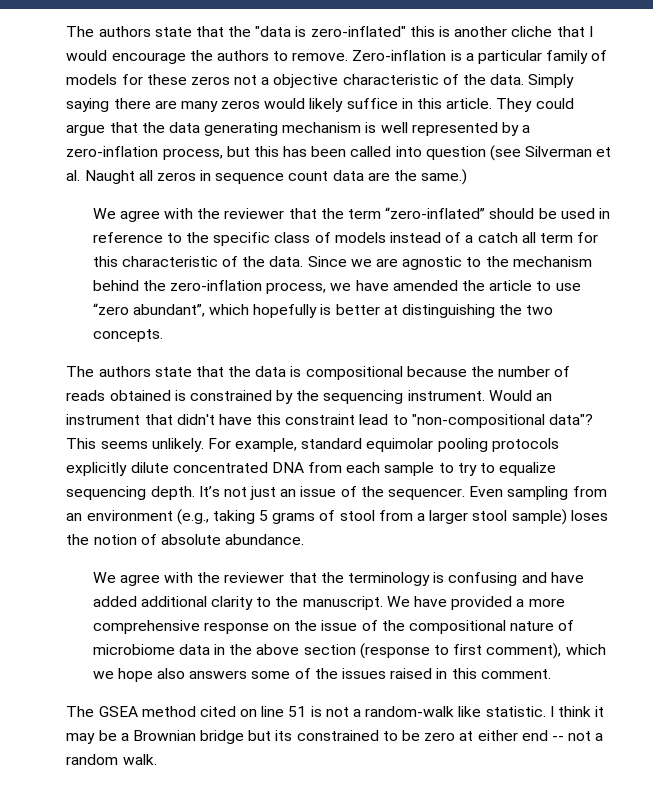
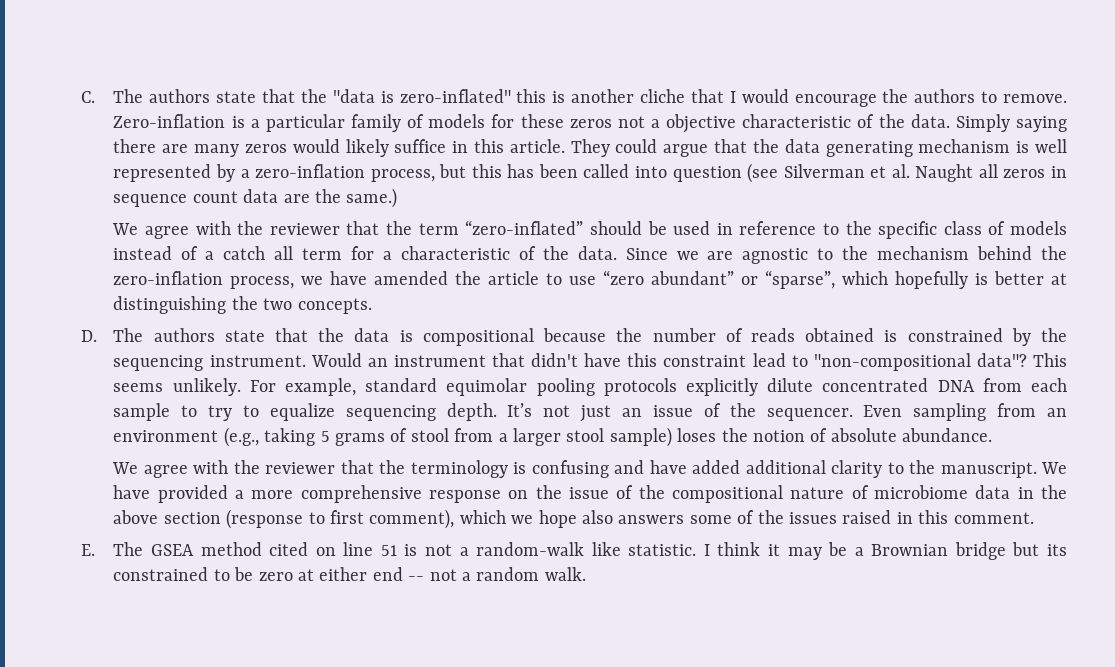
(66, 31) none -> [80,91,95,103] C.
[92,256,118,267] this -> [382,251,392,260] a
[132,304,205,317] abundant”, -> [651,270,836,289] abundant” or “sparse”,
(163, 335) none -> [80,330,97,342] D.
(551, 674) none -> [80,544,95,556] E.

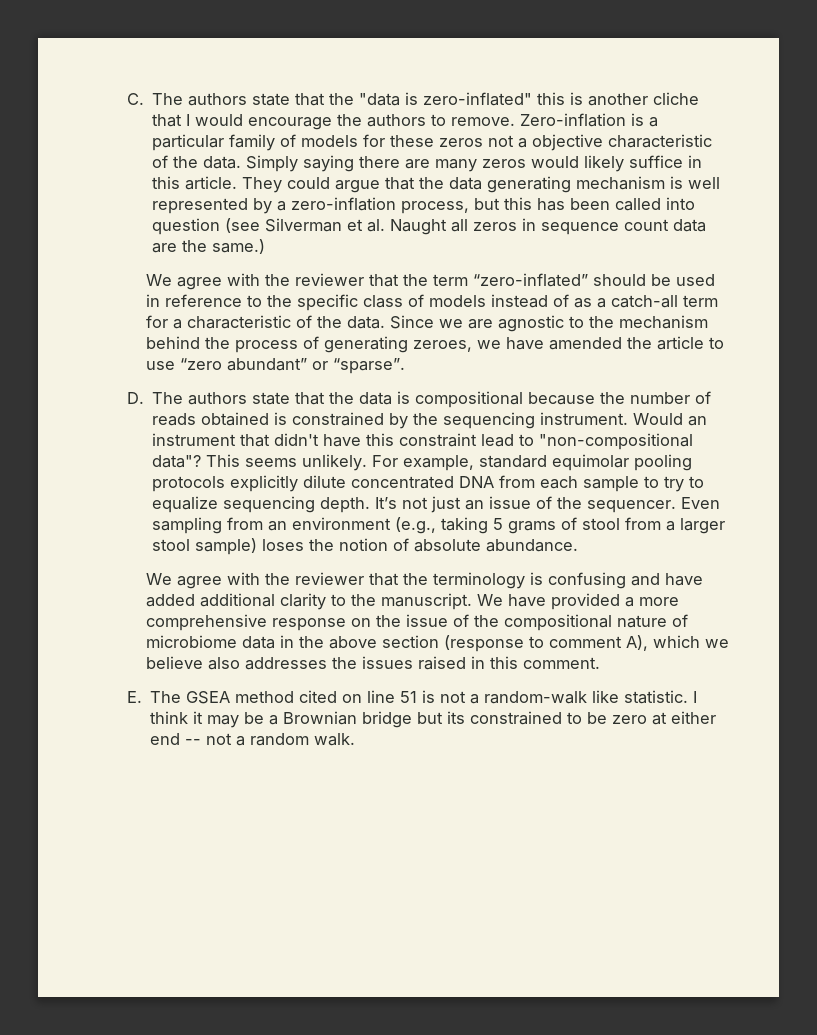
[205,246,294,260] a catch all -> [573,295,678,308] as a catch-all
[113,271,295,289] zero-inflation process, -> [234,336,472,353] process of generating zeroes,
[765,270,1067,289] [113,296,372,314] “sparse”, which hopefully is better at distinguishing the two concepts. -> [332,358,405,374] “sparse”.
[330,509,755,529] first comment), which we hope also answers some of -> [548,635,729,651] [145,656,327,670] comment A), which we believe also addresses

